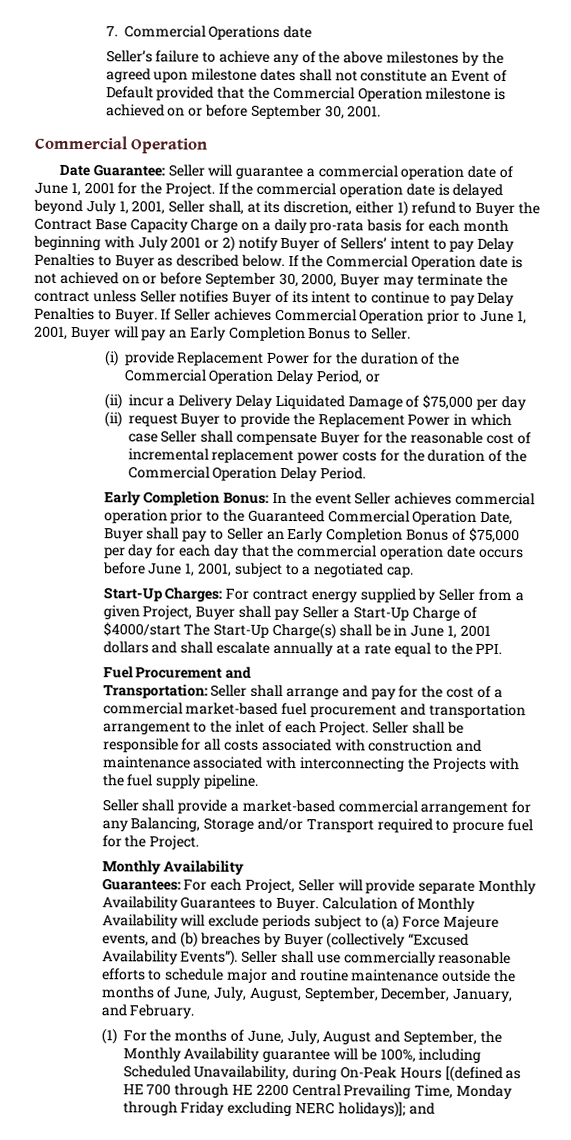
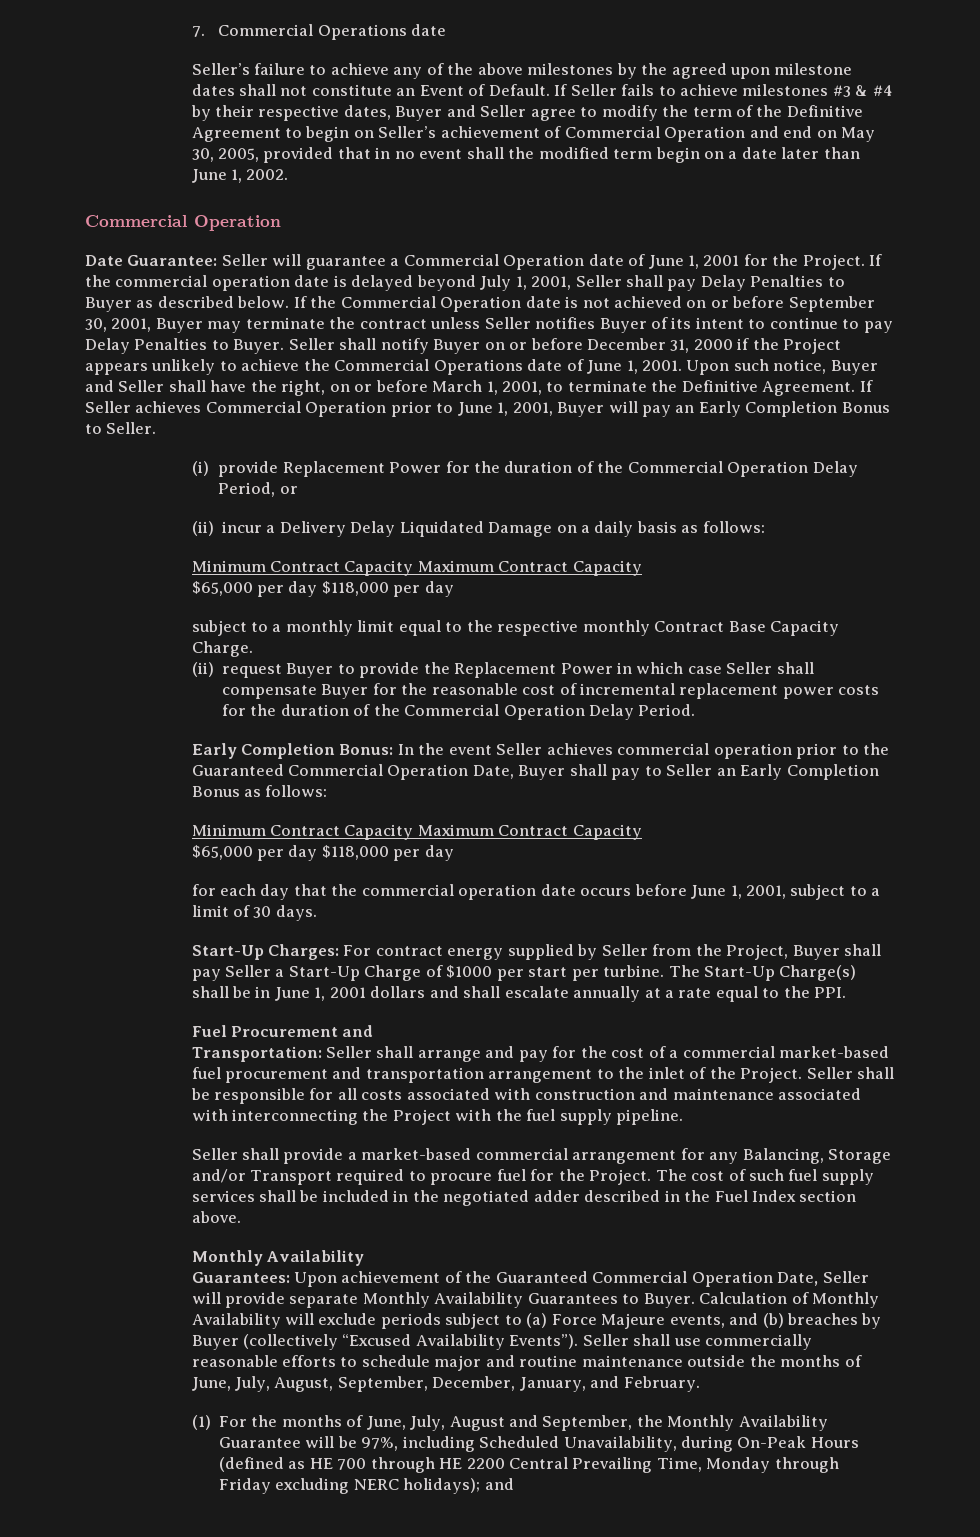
[105,86,507,102] [105,104,382,120] Default provided that the Commercial Operation milestone is achieved on or before September 30, 2001. -> [488,84,893,97] [190,105,863,121] [191,126,876,142] [191,147,860,163] [191,169,289,183] Default. If Seller fails to achieve milestones #3 & #4 by their respective dates, Buyer and Seller agree to modify the term of the Definitive Agreement to begin on Seller’s achievement of Commercial Operation and end on May 30, 2005, provided that in no event shall the modified term begin on a date later than June 1, 2002.
[317,165,465,180] commercial operation -> [403,254,585,270] Commercial Operation
[207,200,540,217] [34,217,509,234] [33,235,447,252] shall, at its discretion, either 1) refund to Buyer the Contract Base Capacity Charge on a daily pro-rata basis for each month beginning with July 2001 or 2) notify Buyer of Sellers’ intent to -> [626,275,664,287] shall
[301,273,338,288] 2000, -> [111,318,152,332] 2001,
(158, 316) none -> [288,338,842,354] [85,359,878,375] [85,380,856,396] Seller shall notify Buyer on or before December 31, 2000 if the Project appears unlikely to achieve the Commercial Operations date of June 1, 2001. Upon such notice, Buyer and Seller shall have the right, on or before March 1, 2001, to terminate the Definitive Agreement.
[405,394,526,411] of $75,000 per day -> [556,521,765,537] [191,560,642,576] [191,581,454,597] [191,620,840,636] [191,641,253,657] on a daily basis as follows: // Minimum Contract Capacity Maximum Contract Capacity // $65,000 per day $118,000 per day // subject to a monthly limit equal to the respective monthly Contract Base Capacity Charge.
[451,527,520,544] [103,544,154,559] of $75,000 per day -> [244,785,328,797] [191,824,642,840] [191,845,454,861] as follows: // Minimum Contract Capacity Maximum Contract Capacity // $65,000 per day $118,000 per day //
[313,563,414,578] negotiated cap. -> [191,905,317,921] limit of 30 days.
[514,592,524,602] [102,605,140,620] a given -> [695,944,722,956] the
[102,622,181,637] $4000/start -> [446,965,665,981] $1000 per start per turbine.
[284,720,317,734] each -> [709,1067,736,1079] the
[432,757,487,772] Projects -> [392,1109,451,1125] Project
[101,860,245,875] [101,878,296,894] // Monthly Availability // Guarantees: For each Project, -> [655,1169,874,1185] [191,1190,857,1206] [191,1211,241,1223] [191,1250,365,1266] [191,1271,819,1287] The cost of such fuel supply services shall be included in the negotiated adder described in the Fuel Index section above. // Monthly Availability // Guarantees: Upon achievement of the Guaranteed Commercial Operation Date,
[262,1048,331,1063] guarantee -> [218,1437,301,1448] Guarantee
[379,1048,416,1063] 100%, -> [361,1437,399,1451] 97%,
[444,1065,503,1083] [(defined -> [218,1457,284,1472] (defined
[337,1101,406,1118] holidays)]; -> [403,1478,481,1494] holidays);

